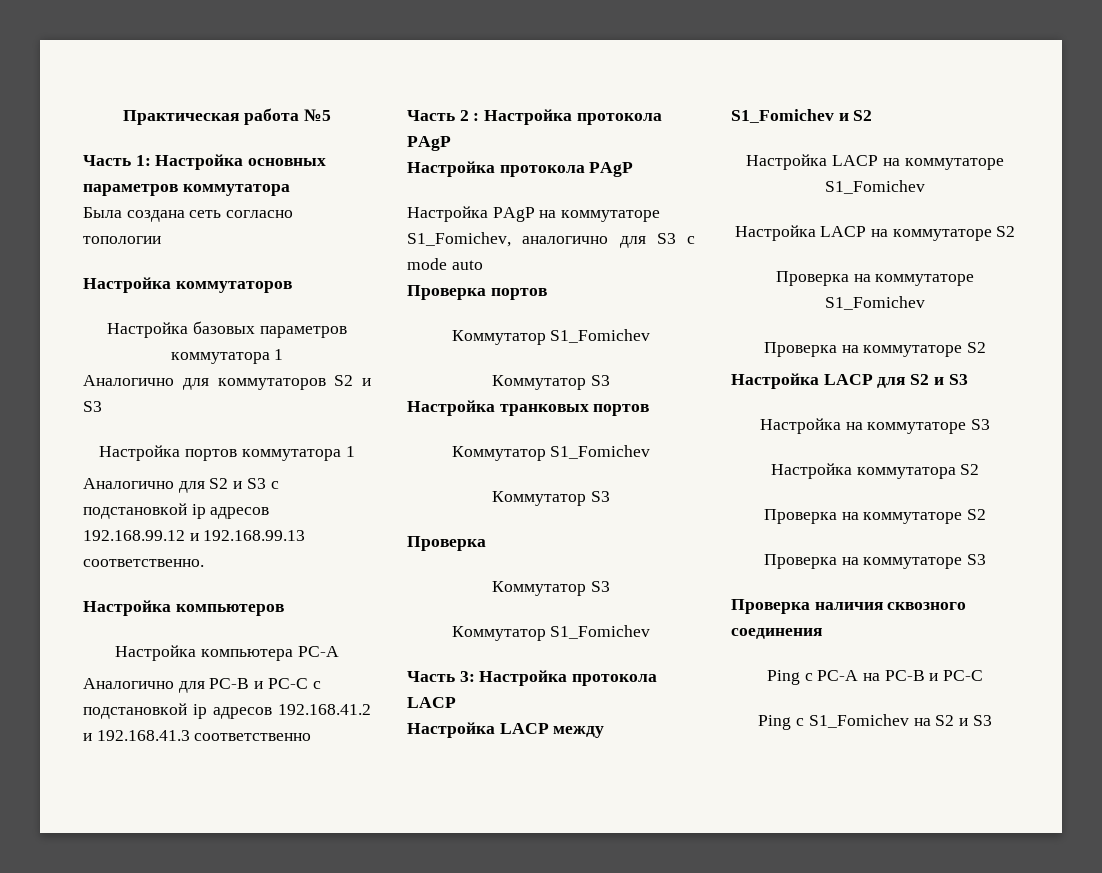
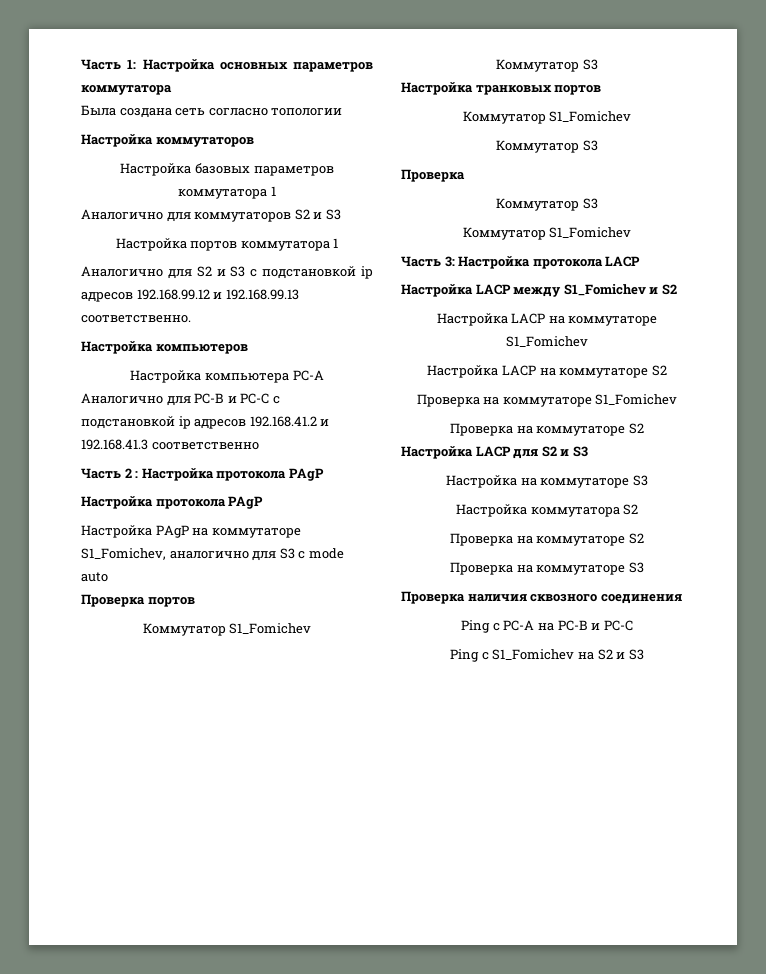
[123,108,331,125] Практическая работа №5 // -> (81, 64) none

